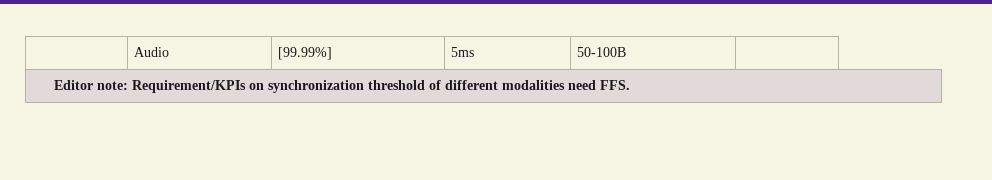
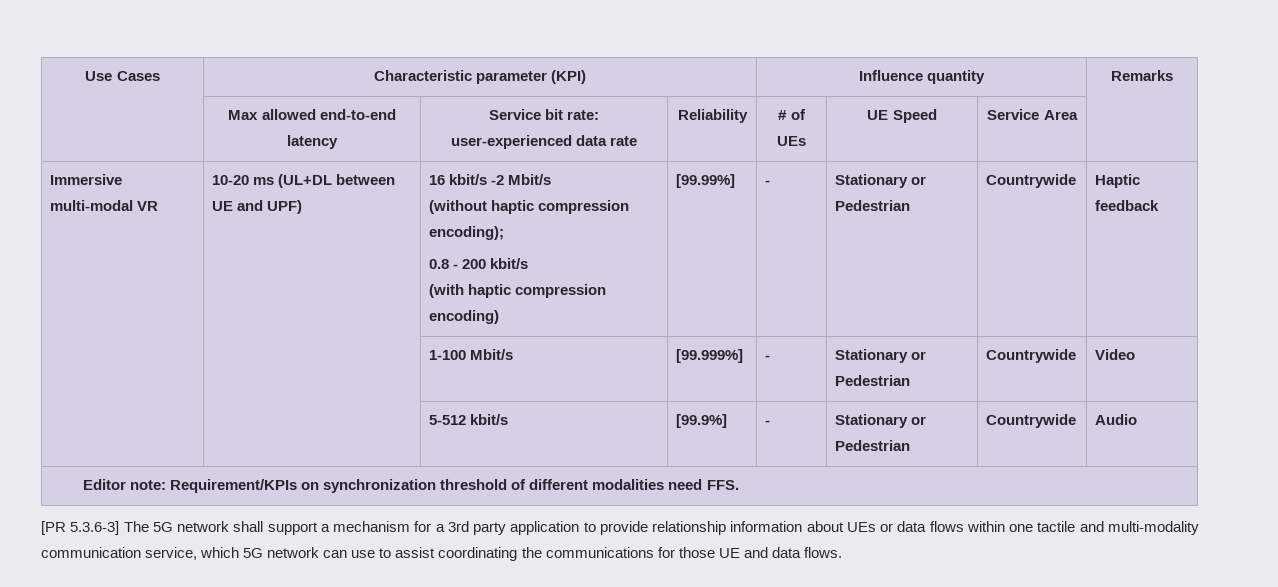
[134,47,170,57] [278,47,333,60] [451,47,475,57] [577,47,627,57] | Audio | [99.99%] | 5ms | 50-100B | -> [85,71,160,81] [373,70,587,84] [858,70,986,84] [1111,70,1173,81] [228,109,396,120] [287,135,338,149] [488,109,600,120] [450,135,638,149] [677,109,748,123] [778,109,806,120] [777,136,806,146] [867,109,937,123] [987,109,1078,120] [50,174,123,185] [50,200,159,211] [212,174,396,188] [212,200,303,214] [429,174,552,185] [429,200,630,214] [429,226,505,240] [429,258,529,269] [429,284,607,298] [429,310,500,324] [676,174,736,188] [765,180,771,185] [835,174,927,188] [835,200,911,211] [986,174,1077,188] [1095,174,1141,188] [1095,200,1160,211] [429,349,514,360] [676,349,744,363] [765,355,771,360] [835,349,927,363] [835,375,911,386] [986,349,1077,363] [1095,349,1136,360] [429,414,509,425] [676,414,728,428] [765,420,771,425] [835,414,927,428] [835,440,911,451] [986,414,1077,428] [1095,414,1138,425] Use Cases | Characteristic parameter (KPI) | Influence quantity | Remarks // | Max allowed end-to-end latency | Service bit rate: user-experienced data rate | Reliability | # of UEs | UE Speed | Service Area | // Immersive multi-modal VR | 10-20 ms (UL+DL between UE and UPF) | 16 kbit/s -2 Mbit/s // (without haptic compression encoding); // 0.8 - 200 kbit/s // (with haptic compression encoding) | [99.99%] | - | Stationary or Pedestrian | Countrywide | Haptic feedback // | | 1-100 Mbit/s | [99.999%] | - | Stationary or Pedestrian | Countrywide | Video // | | 5-512 kbit/s | [99.9%] | - | Stationary or Pedestrian | Countrywide | Audio
(631, 85) none -> [41,521,1199,535] [41,547,842,561] // [PR 5.3.6-3] The 5G network shall support a mechanism for a 3rd party application to provide relationship information about UEs or data flows within one tactile and multi-modality communication service, which 5G network can use to assist coordinating the communications for those UE and data flows.

